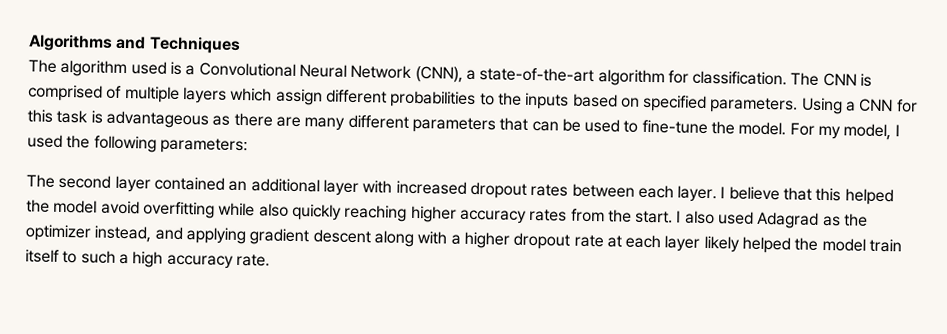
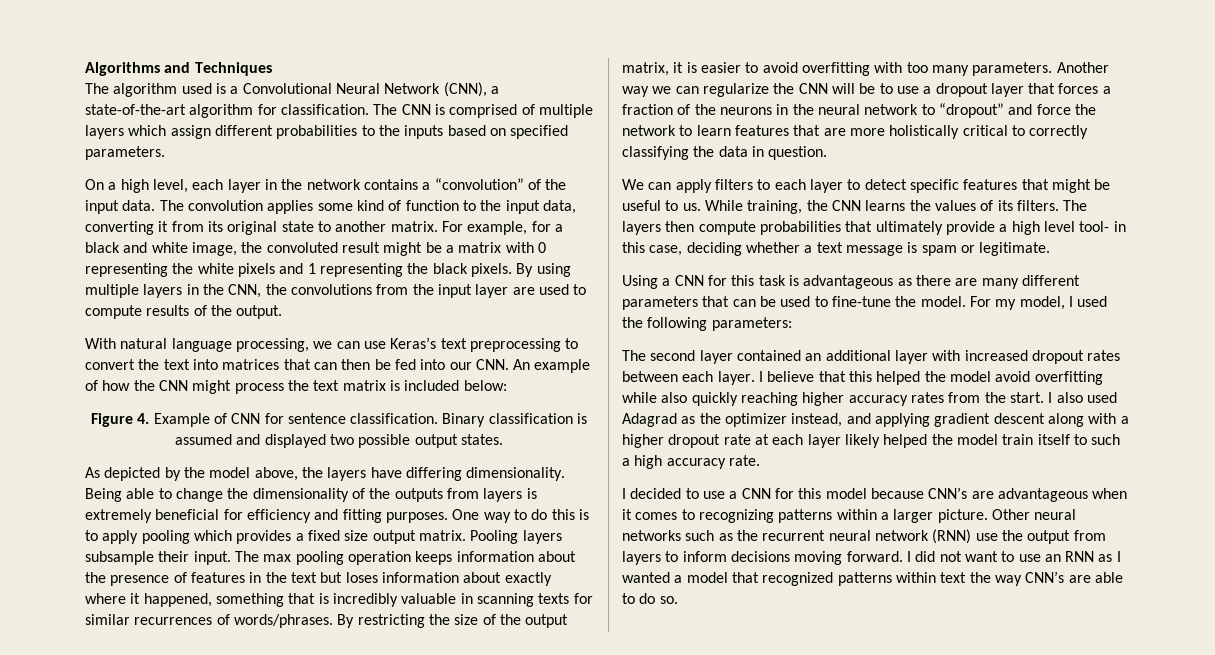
(799, 105) none -> [85,178,567,193] [85,200,576,214] [85,221,563,235] [85,242,546,256] [85,263,571,277] [85,284,587,298] [85,305,283,319] [85,337,579,352] [85,359,591,373] [85,380,507,394] [90,413,588,427] [175,434,503,448] [85,467,566,481] [85,488,537,502] [85,509,589,523] [85,530,562,544] [85,551,576,565] [85,572,552,586] [85,593,593,607] [85,614,569,628] [622,62,1109,76] [622,83,1111,97] [622,103,1096,118] [622,125,1089,139] [622,146,828,160] [622,179,1111,193] [622,200,1088,214] [622,221,1126,235] [622,242,1051,256] // On a high level, each layer in the network contains a “convolution” of the input data. The convolution applies some kind of function to the input data, converting it from its original state to another matrix. For example, for a black and white image, the convoluted result might be a matrix with 0 representing the white pixels and 1 representing the black pixels. By using multiple layers in the CNN, the convolutions from the input layer are used to compute results of the output. // With natural language processing, we can use Keras’s text preprocessing to convert the text into matrices that can then be fed into our CNN. An example of how the CNN might process the text matrix is included below: // Figure 4. Example of CNN for sentence classification. Binary classification is assumed and displayed two possible output states. // As depicted by the model above, the layers have differing dimensionality. Being able to change the dimensionality of the outputs from layers is extremely beneficial for efficiency and fitting purposes. One way to do this is to apply pooling which provides a fixed size output matrix. Pooling layers subsample their input. The max pooling operation keeps information about the presence of features in the text but loses information about exactly where it happened, something that is incredibly valuable in scanning texts for similar recurrences of words/phrases. By restricting the size of the output matrix, it is easier to avoid overfitting with too many parameters. Another way we can regularize the CNN will be to use a dropout layer that forces a fraction of the neurons in the neural network to “dropout” and force the network to learn features that are more holistically critical to correctly classifying the data in question. // We can apply filters to each layer to detect specific features that might be useful to us. While training, the CNN learns the values of its filters. The layers then compute probabilities that ultimately provide a high level tool- in this case, deciding whether a text message is spam or legitimate. //
(270, 260) none -> [622,487,1128,502] [622,509,1077,523] [622,529,1106,544] [622,551,1121,565] [622,571,1123,586] [622,593,678,604] // I decided to use a CNN for this model because CNN’s are advantageous when it comes to recognizing patterns within a larger picture. Other neural networks such as the recurrent neural network (RNN) use the output from layers to inform decisions moving forward. I did not want to use an RNN as I wanted a model that recognized patterns within text the way CNN’s are able to do so.

